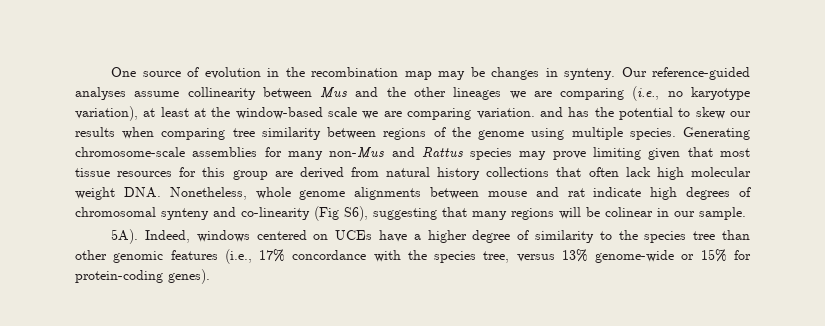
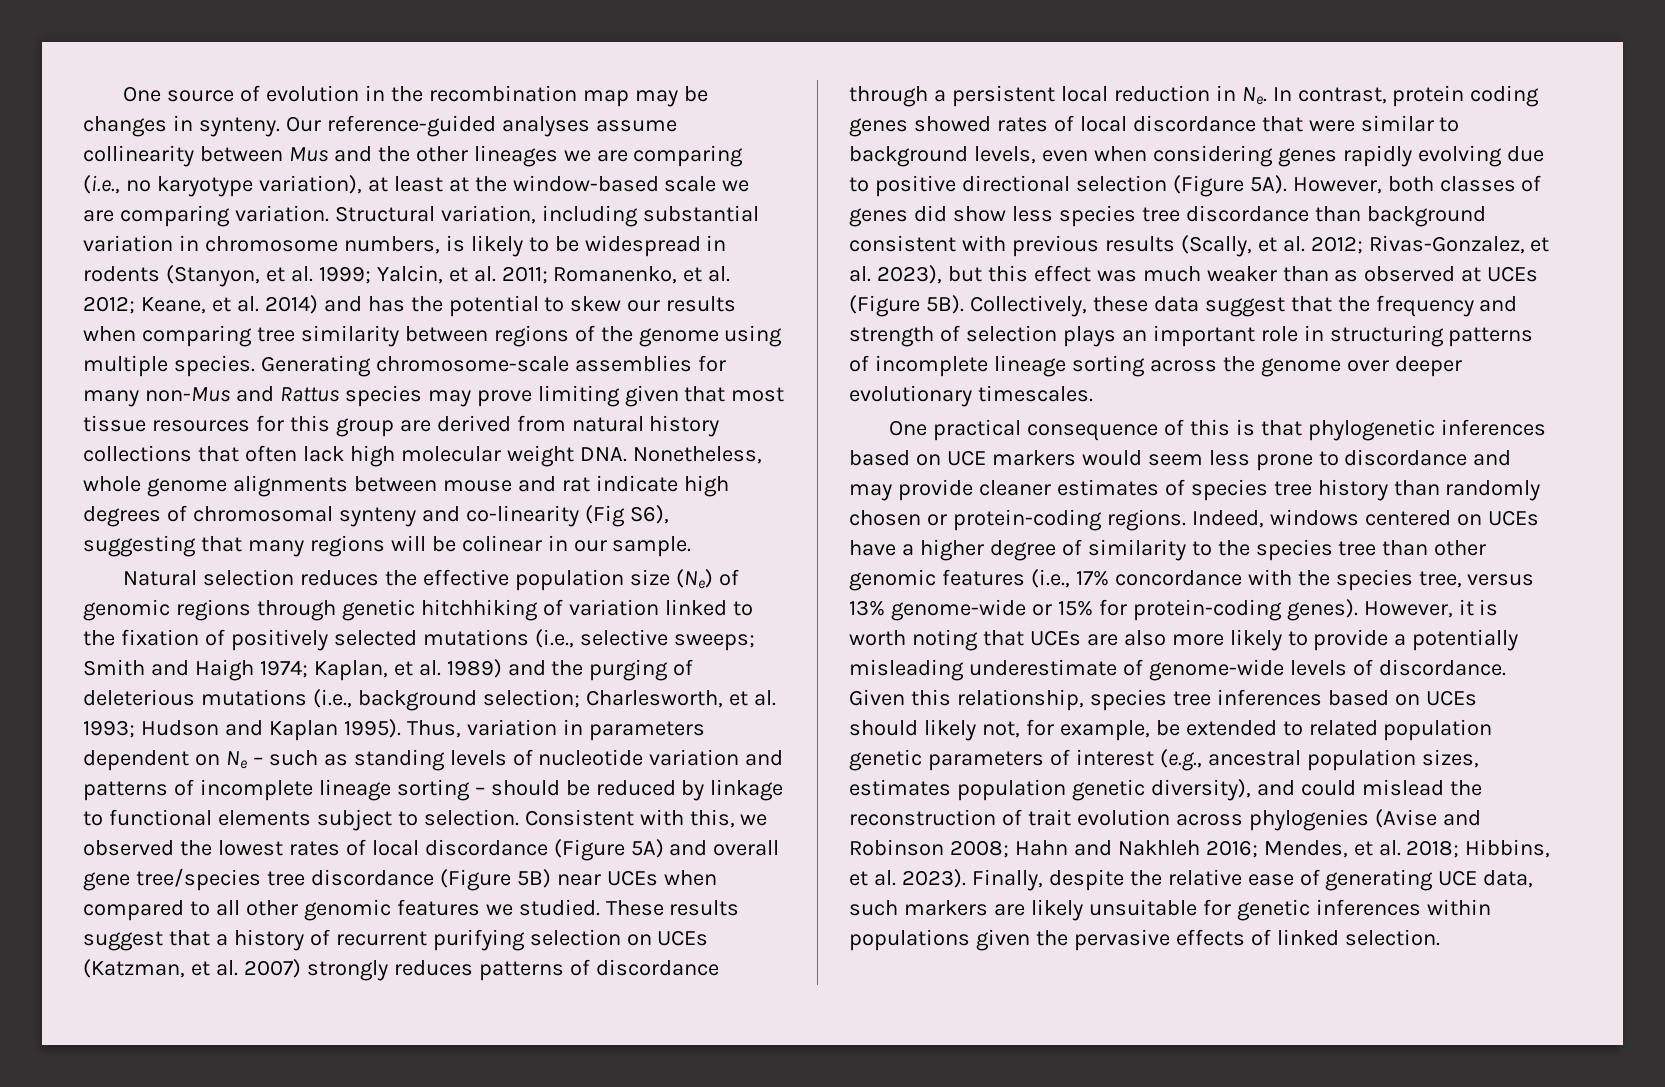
(535, 113) none -> [334,205,759,227] [83,235,727,257] [83,265,731,287] [83,295,318,314] Structural variation, including substantial variation in chromosome numbers, is likely to be widespread in rodents (Stanyon, et al. 1999; Yalcin, et al. 2011; Romanenko, et al. 2012; Keane, et al. 2014)
[111,229,139,244] 5A). -> [123,569,739,591] [83,599,753,621] [83,629,755,651] [83,659,694,681] [83,689,776,711] [83,719,705,741] [83,749,784,771] [83,779,784,801] [83,809,768,831] [83,839,780,861] [83,868,717,891] [83,899,740,921] [83,929,709,951] [83,959,719,981] [849,85,1540,107] [849,115,1460,137] [849,145,1544,167] [849,175,1542,197] [849,205,1486,227] [849,235,1550,257] [849,265,1539,284] [849,295,1518,317] [849,325,1534,347] [849,355,1462,377] [849,385,1093,407] [889,419,1546,441] [849,449,1512,471] [849,479,1541,501] [849,509,1186,531] Natural selection reduces the effective population size (Ne) of genomic regions through genetic hitchhiking of variation linked to the fixation of positively selected mutations (i.e., selective sweeps; Smith and Haigh 1974; Kaplan, et al. 1989) and the purging of deleterious mutations (i.e., background selection; Charlesworth, et al. 1993; Hudson and Kaplan 1995). Thus, variation in parameters dependent on Ne – such as standing levels of nucleotide variation and patterns of incomplete lineage sorting – should be reduced by linkage to functional elements subject to selection. Consistent with this, we observed the lowest rates of local discordance (Figure 5A) and overall gene tree/species tree discordance (Figure 5B) near UCEs when compared to all other genomic features we studied. These results suggest that a history of recurrent purifying selection on UCEs (Katzman, et al. 2007) strongly reduces patterns of discordance through a persistent local reduction in Ne. In contrast, protein coding genes showed rates of local discordance that were similar to background levels, even when considering genes rapidly evolving due to positive directional selection (Figure 5A). However, both classes of genes did show less species tree discordance than background consistent with previous results (Scally, et al. 2012; Rivas-Gonzalez, et al. 2023), but this effect was much weaker than as observed at UCEs (Figure 5B). Collectively, these data suggest that the frequency and strength of selection plays an important role in structuring patterns of incomplete lineage sorting across the genome over deeper evolutionary timescales. // One practical consequence of this is that phylogenetic inferences based on UCE markers would seem less prone to discordance and may provide cleaner estimates of species tree history than randomly chosen or protein-coding regions.
(210, 276) none -> [1363,599,1499,618] [849,629,1519,651] [849,659,1506,681] [849,689,1477,711] [849,719,1493,741] [849,749,1479,771] [849,779,1482,801] [849,809,1481,831] [849,839,1551,858] [849,869,1534,891] [849,899,1491,921] [849,929,1440,951] However, it is worth noting that UCEs are also more likely to provide a potentially misleading underestimate of genome-wide levels of discordance. Given this relationship, species tree inferences based on UCEs should likely not, for example, be extended to related population genetic parameters of interest (e.g., ancestral population sizes, estimates population genetic diversity), and could mislead the reconstruction of trait evolution across phylogenies (Avise and Robinson 2008; Hahn and Nakhleh 2016; Mendes, et al. 2018; Hibbins, et al. 2023). Finally, despite the relative ease of generating UCE data, such markers are likely unsuitable for genetic inferences within populations given the pervasive effects of linked selection.

